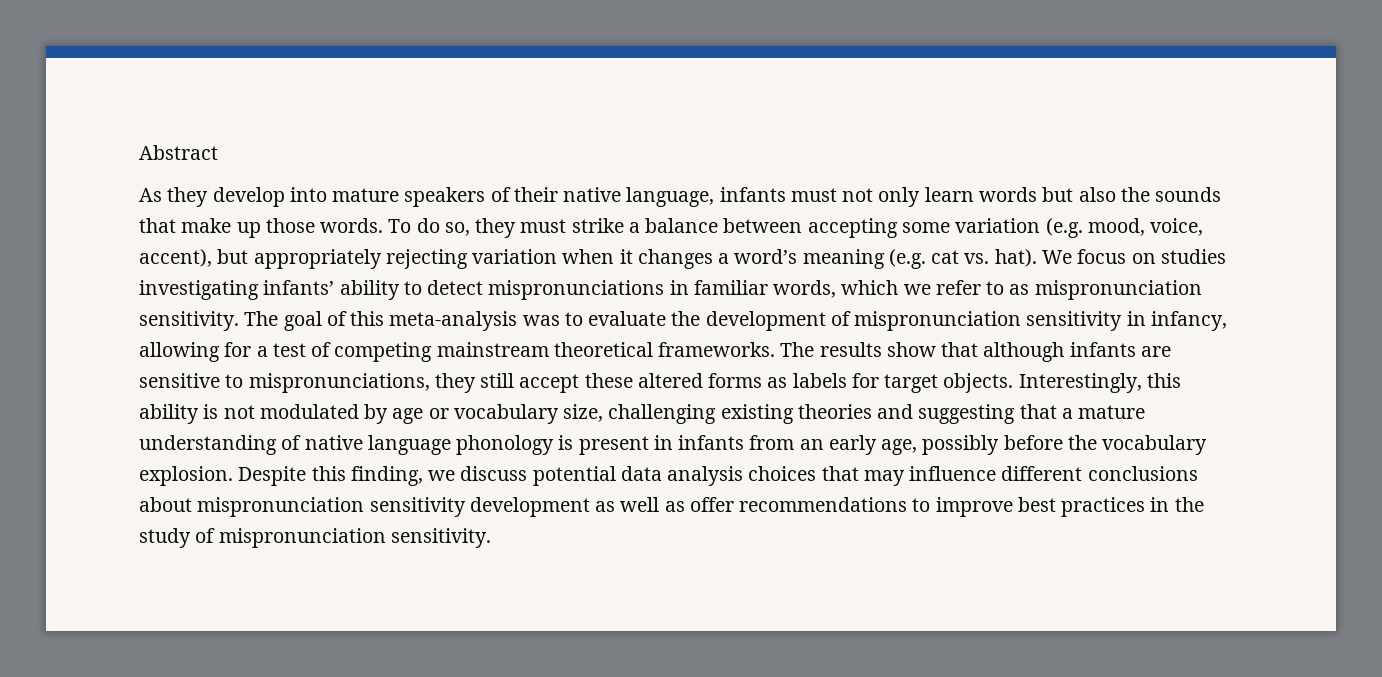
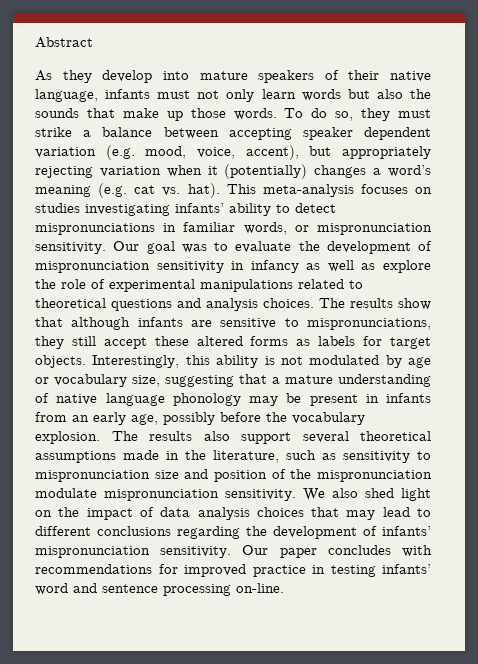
[901,222,950,233] some -> [302,127,431,140] speaker dependent
(633, 256) none -> [224,164,308,179] (potentially)
[1041,249,1127,264] We focus -> [226,184,408,197] This meta-analysis focuses
[841,280,1202,300] [139,311,518,331] which we refer to as mispronunciation sensitivity. The goal of this meta-analysis -> [294,223,432,235] [35,241,175,254] or mispronunciation sensitivity. Our goal
[1150,311,1227,331] [139,342,776,362] infancy, allowing for a test of competing mainstream theoretical frameworks. -> [250,260,431,273] [35,279,363,292] [35,298,314,311] infancy as well as explore the role of experimental manipulations related to theoretical questions and analysis choices.
[608,404,914,424] challenging existing theories and -> (160, 381) none
[558,435,574,450] is -> [249,393,302,406] may be
[238,466,616,486] Despite this finding, we discuss potential -> [111,431,431,444] [35,450,431,463] [35,469,432,482] [35,488,431,501] [35,507,154,520] The results also support several theoretical assumptions made in the literature, such as sensitivity to mispronunciation size and position of the mispronunciation modulate mispronunciation sensitivity. We also shed light on the impact of
[909,466,1198,481] [139,497,1204,517] [139,528,491,548] influence different conclusions about mispronunciation sensitivity development as well as offer recommendations to improve best practices in the study of mispronunciation sensitivity. -> [382,507,432,517] [35,526,431,539] [35,545,432,558] [35,564,431,577] [35,583,284,596] lead to different conclusions regarding the development of infants’ mispronunciation sensitivity. Our paper concludes with recommendations for improved practice in testing infants’ word and sentence processing on-line.

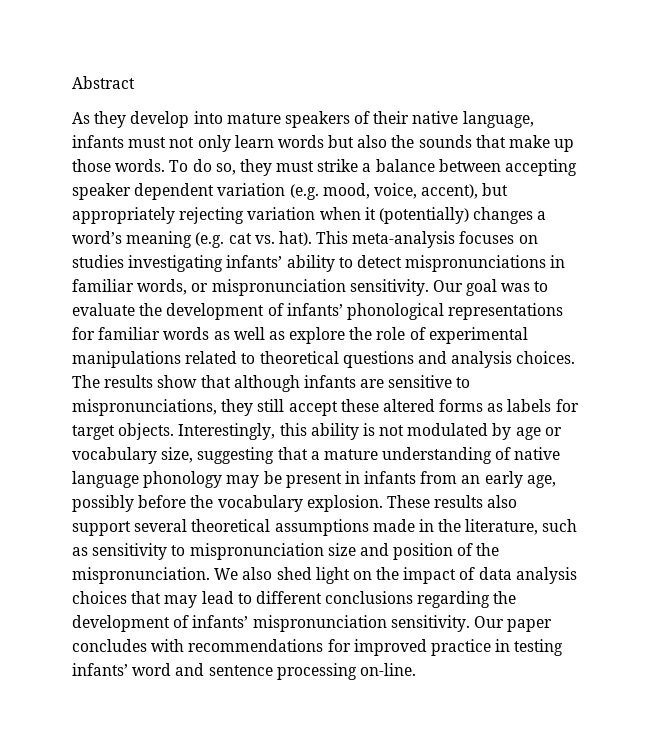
[35,260,299,273] mispronunciation sensitivity in infancy -> [286,303,564,320] [72,327,210,340] infants’ phonological representations for familiar words
[111,431,138,441] The -> [386,495,430,508] These
[317,470,432,482] [35,488,296,501] mispronunciation modulate mispronunciation sensitivity. -> [72,567,210,584] mispronunciation.

